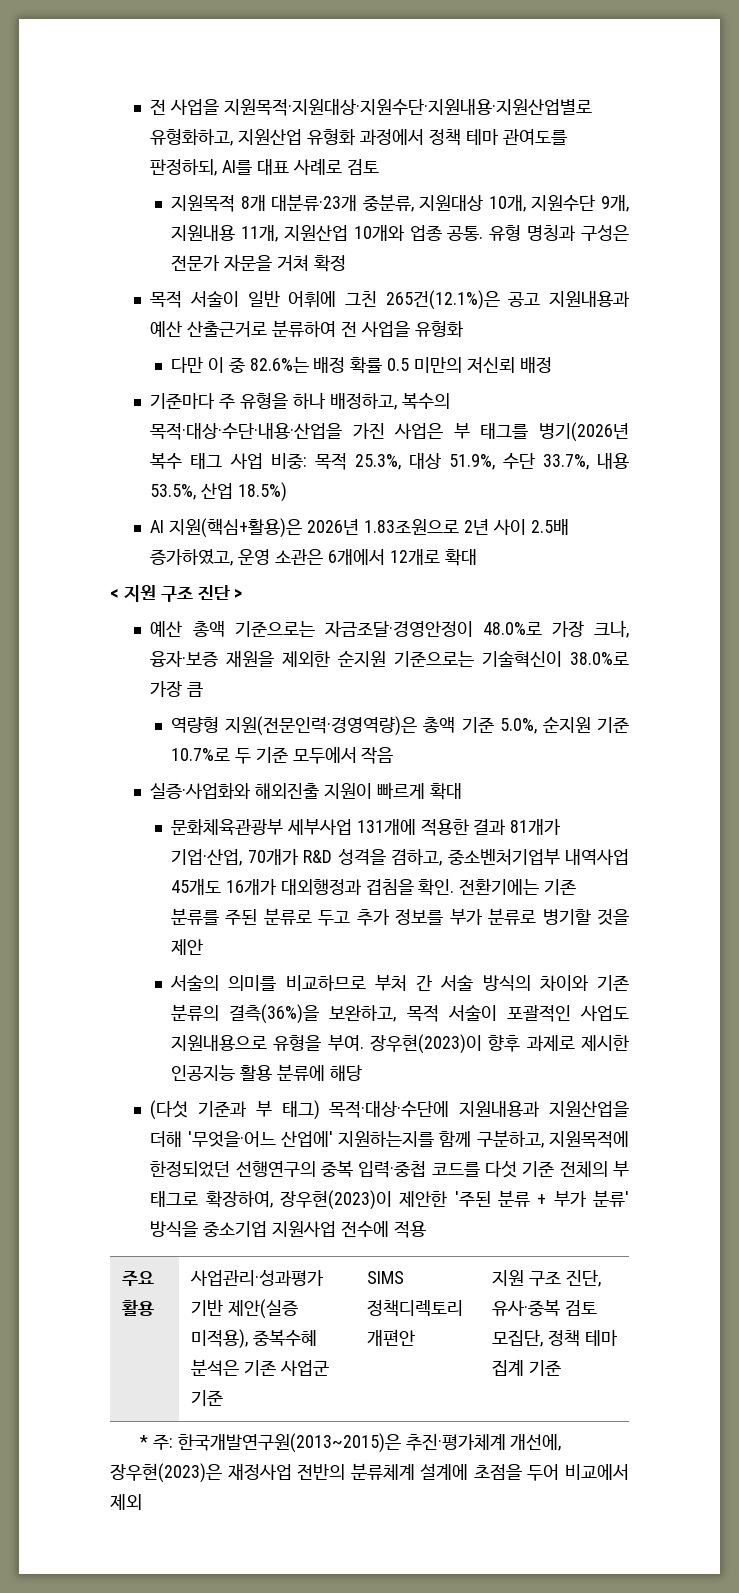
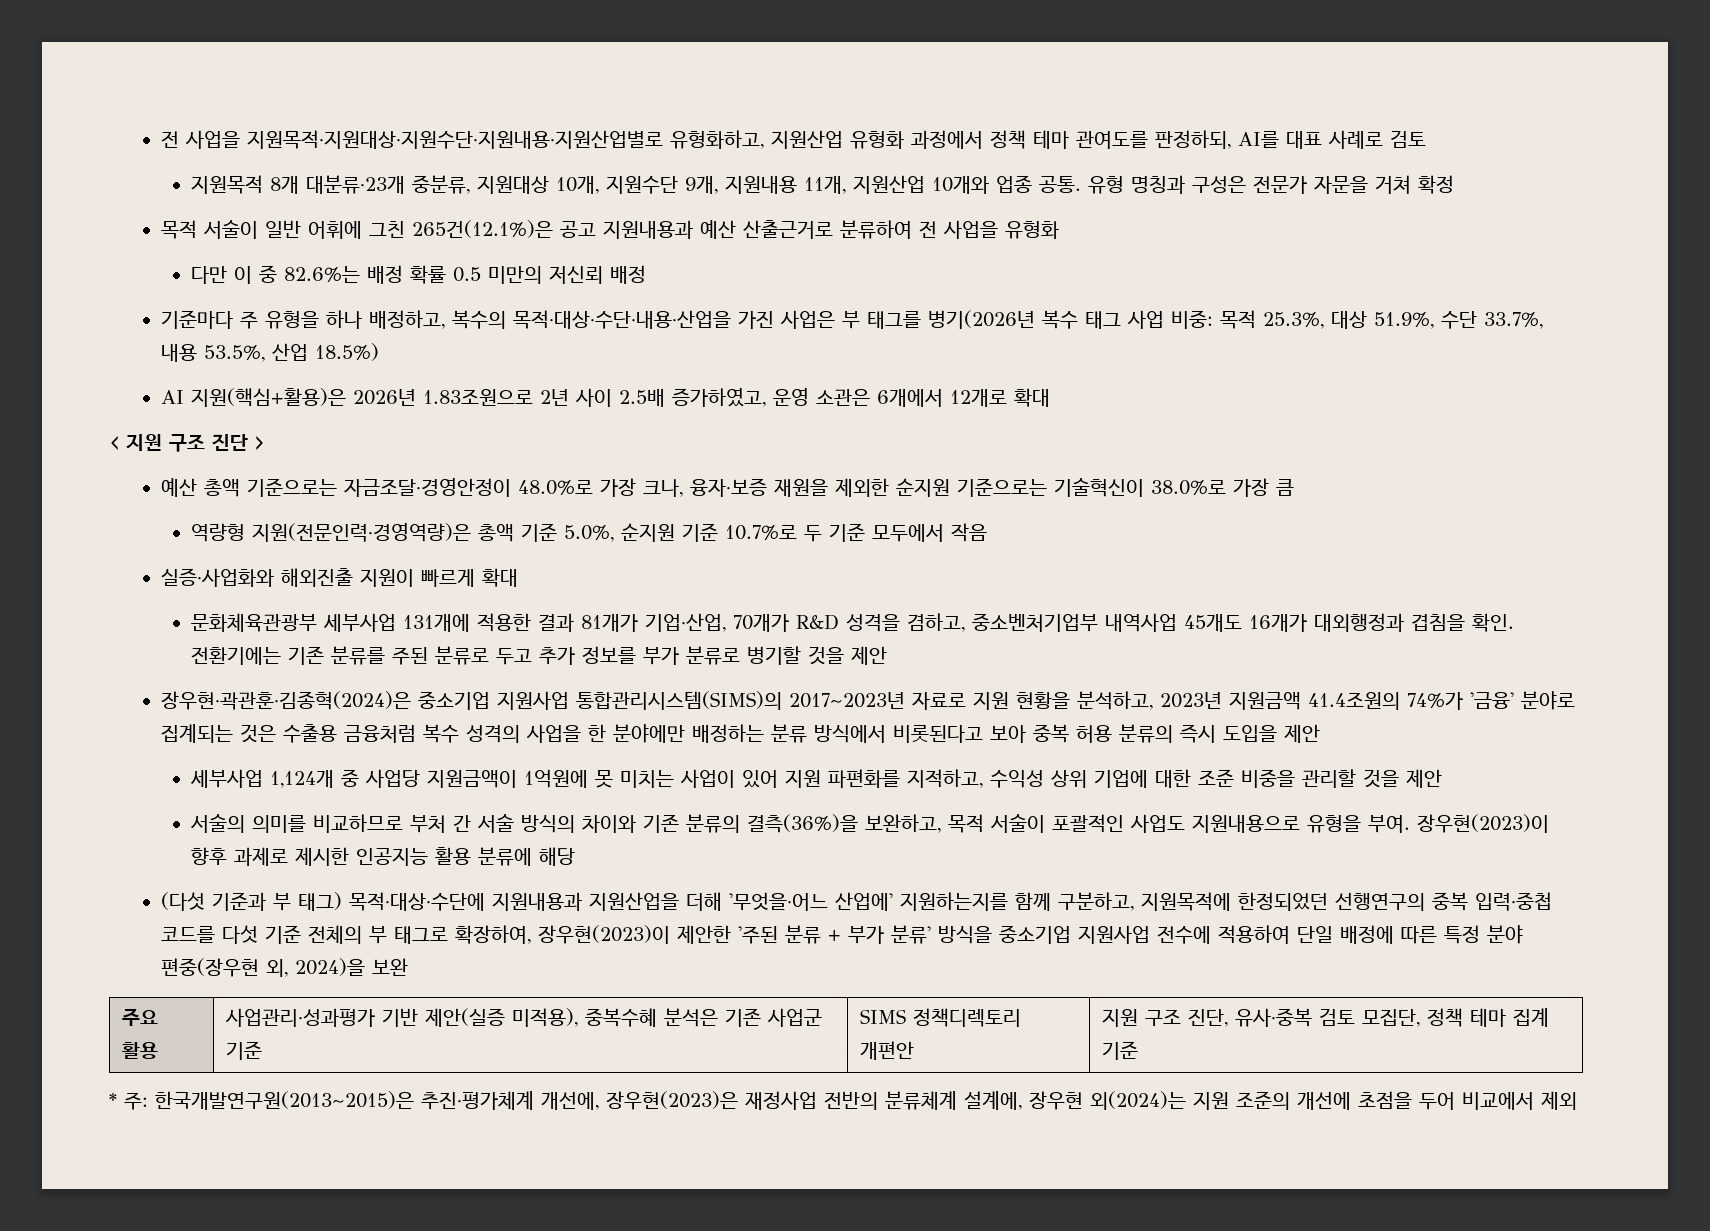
(204, 947) none -> [160,691,1575,710] [160,724,1320,743] [189,769,1442,789] // 장우현·곽관훈·김종혁(2024)은 중소기업 지원사업 통합관리시스템(SIMS)의 2017~2023년 자료로 지원 현황을 분석하고, 2023년 지원금액 41.4조원의 74%가 '금융' 분야로 집계되는 것은 수출용 금융처럼 복수 성격의 사업을 한 분야에만 배정하는 분류 방식에서 비롯된다고 보아 중복 허용 분류의 즉시 도입을 제안 // 세부사업 1,124개 중 사업당 지원금액이 1억원에 못 미치는 사업이 있어 지원 파편화를 지적하고, 수익성 상위 기업에 대한 조준 비중을 관리할 것을 제안
[393,1221,426,1238] 적용 -> [1217,925,1523,944] [160,958,408,977] 적용하여 단일 배정에 따른 특정 분야 편중(장우현 외, 2024)을 보완
[420,1463,469,1480] 설계에 -> [964,1091,1351,1110] 설계에, 장우현 외(2024)는 지원 조준의 개선에

